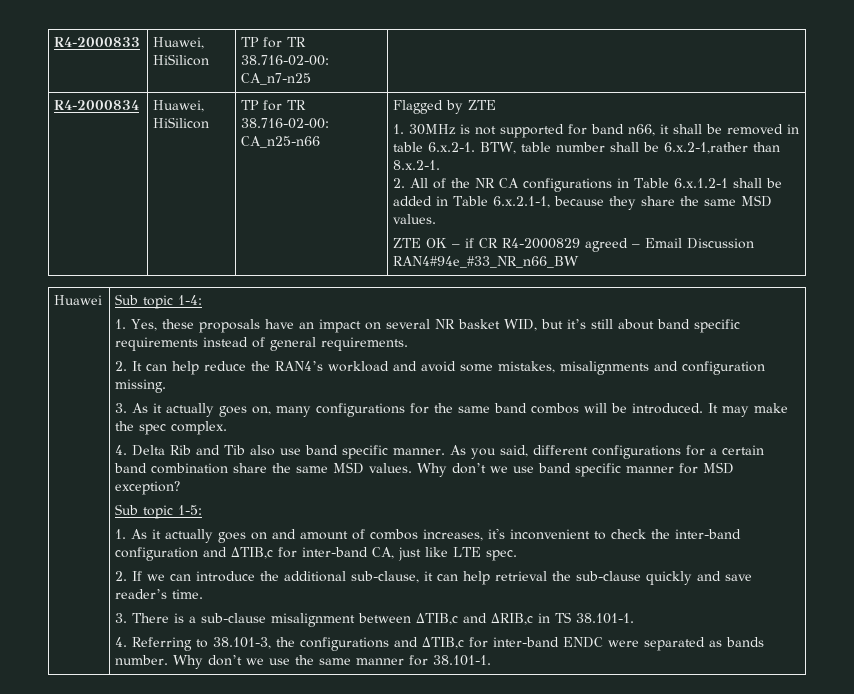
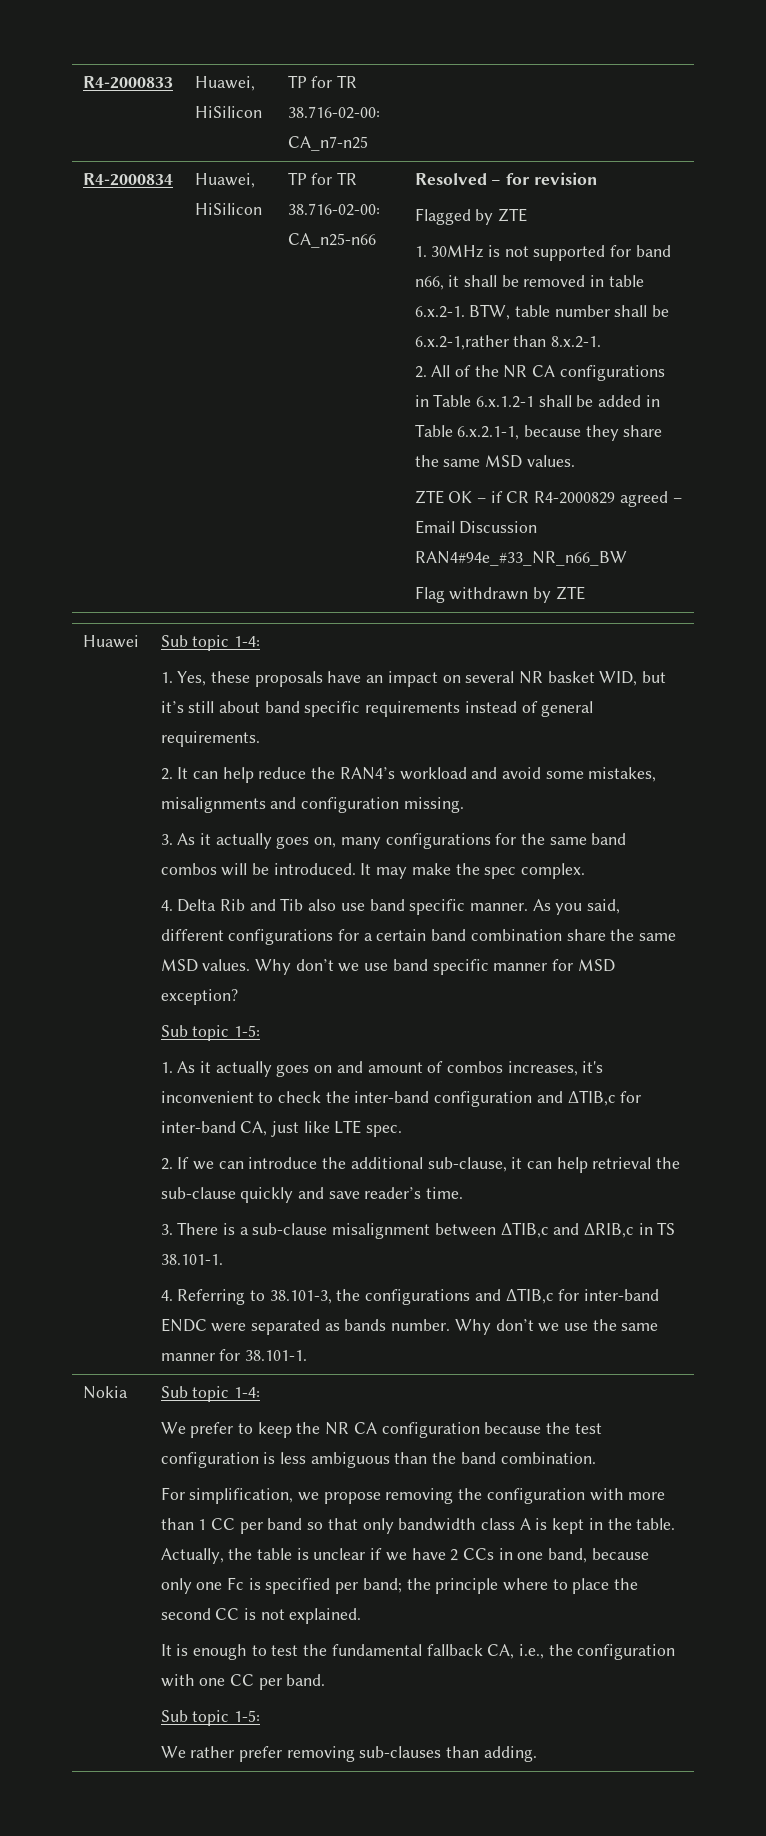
(321, 142) none -> [414,172,598,185] Resolved – for revision //
(580, 262) none -> [414,586,585,603] // Flag withdrawn by ZTE
(492, 660) none -> [82,1386,128,1399] [160,1386,260,1402] [160,1422,602,1438] [160,1452,596,1468] [160,1487,666,1504] [160,1518,676,1534] [160,1548,649,1564] [160,1577,639,1594] [160,1608,362,1624] [160,1644,676,1660] [160,1674,326,1690] [160,1710,260,1726] [160,1746,537,1762] // Nokia | Sub topic 1-4: // We prefer to keep the NR CA configuration because the test configuration is less ambiguous than the band combination. // For simplification, we propose removing the configuration with more than 1 CC per band so that only bandwidth class A is kept in the table. Actually, the table is unclear if we have 2 CCs in one band, because only one Fc is specified per band; the principle where to place the second CC is not explained. // It is enough to test the fundamental fallback CA, i.e., the configuration with one CC per band. // Sub topic 1-5: // We rather prefer removing sub-clauses than adding.

